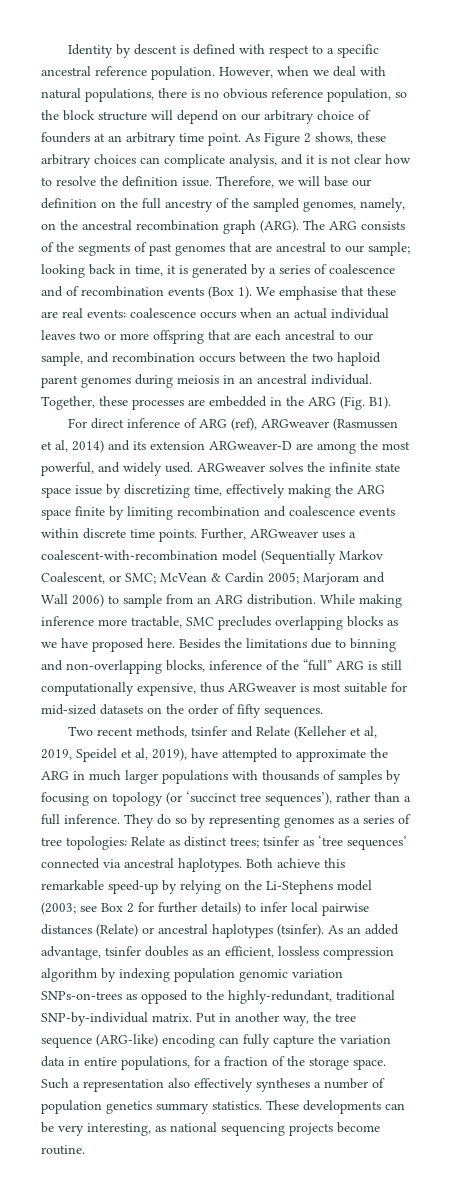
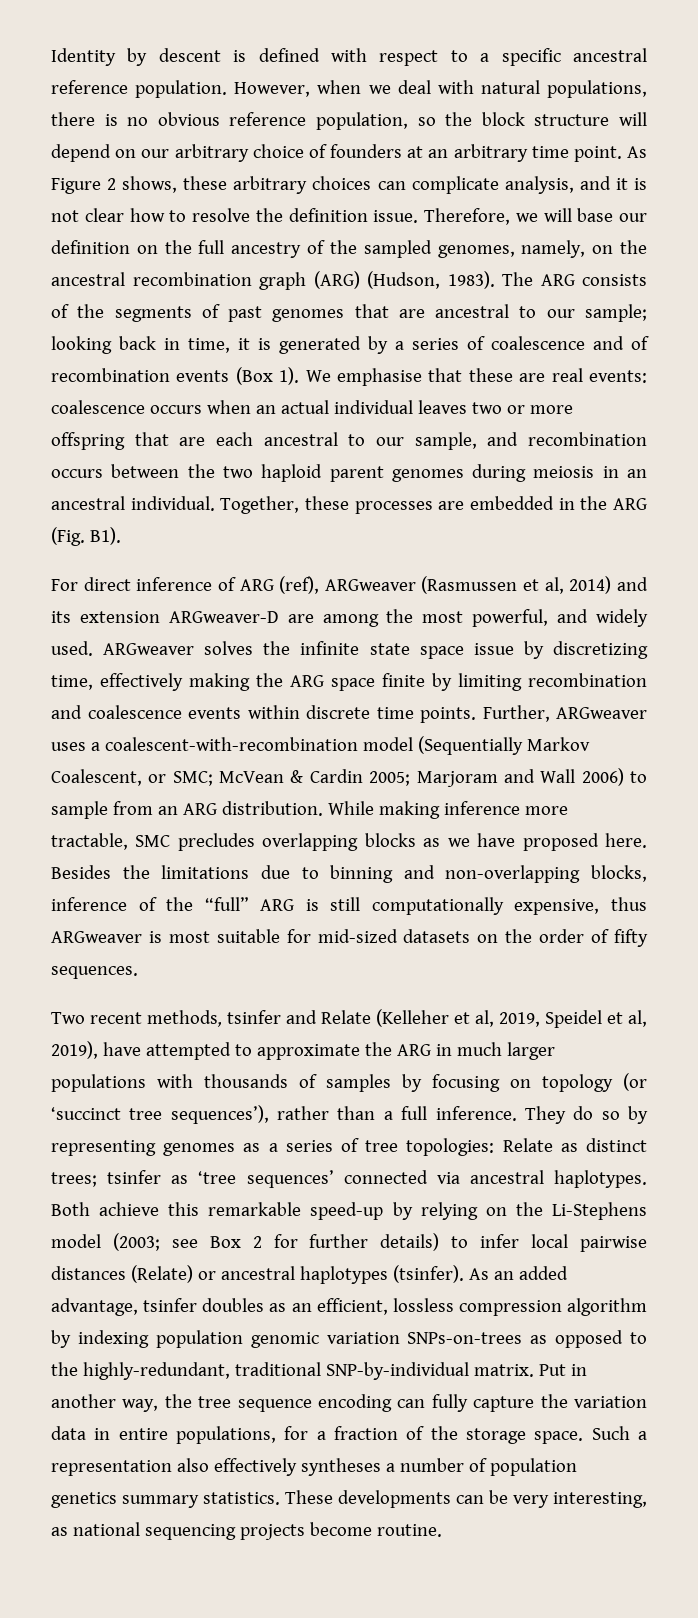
[260,220,299,233] (ARG). -> [313,271,495,289] (ARG) (Hudson, 1983).
[96,1034,158,1047] (ARG-like) -> (312, 1405) none

